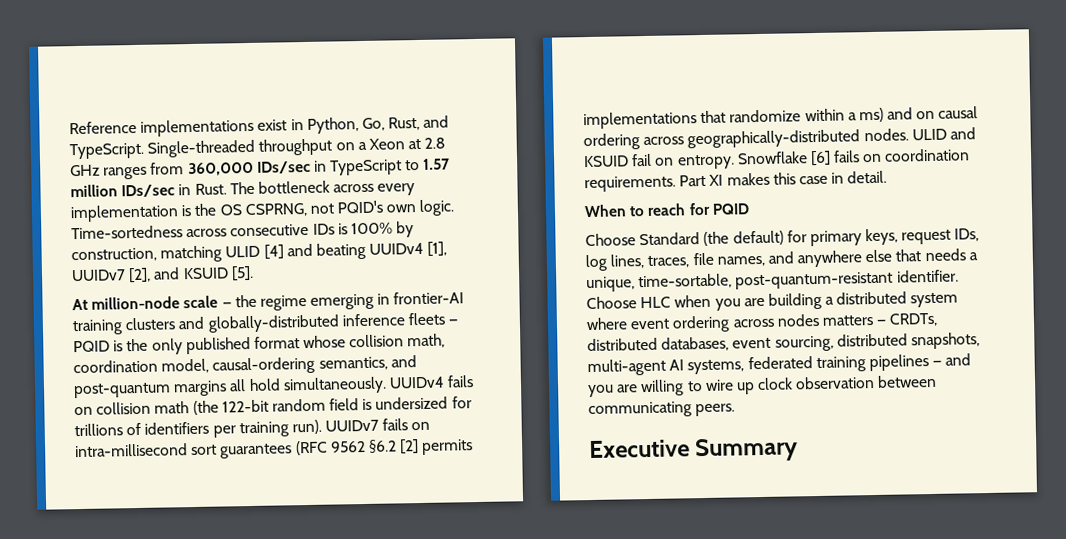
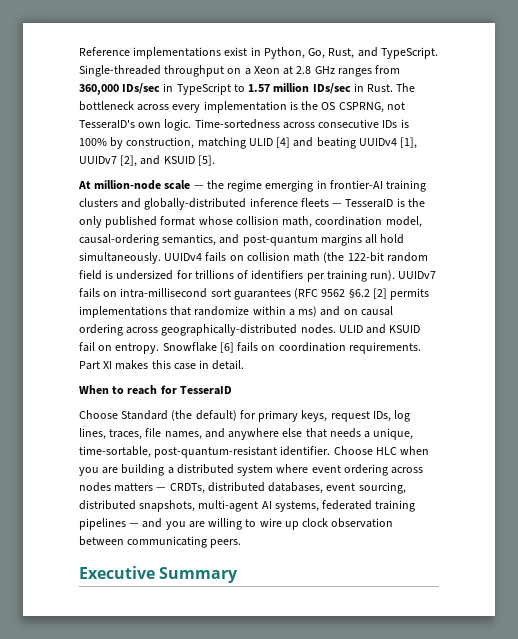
[337,200,384,214] PQID's -> [79,119,135,129] TesseraID's
[73,340,110,353] PQID -> [345,199,394,208] TesseraID
[711,203,750,215] PQID -> [179,386,232,395] TesseraID

